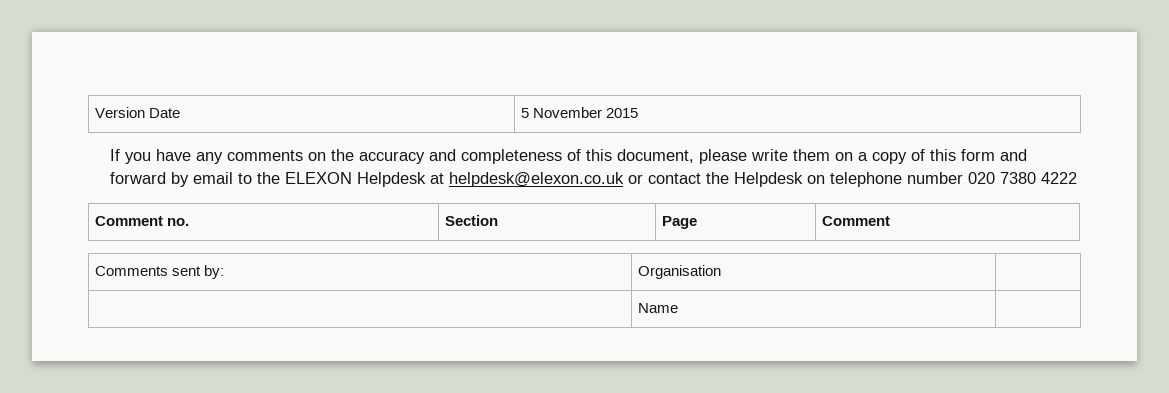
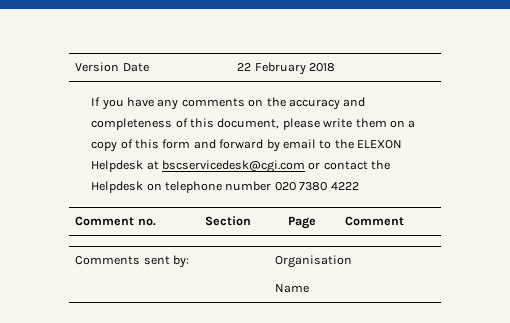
[521,107,639,118] 5 November 2015 -> [237,62,336,75] 22 February 2018
[449,172,625,187] helpdesk@elexon.co.uk -> [162,160,306,173] bscservicedesk@cgi.com

